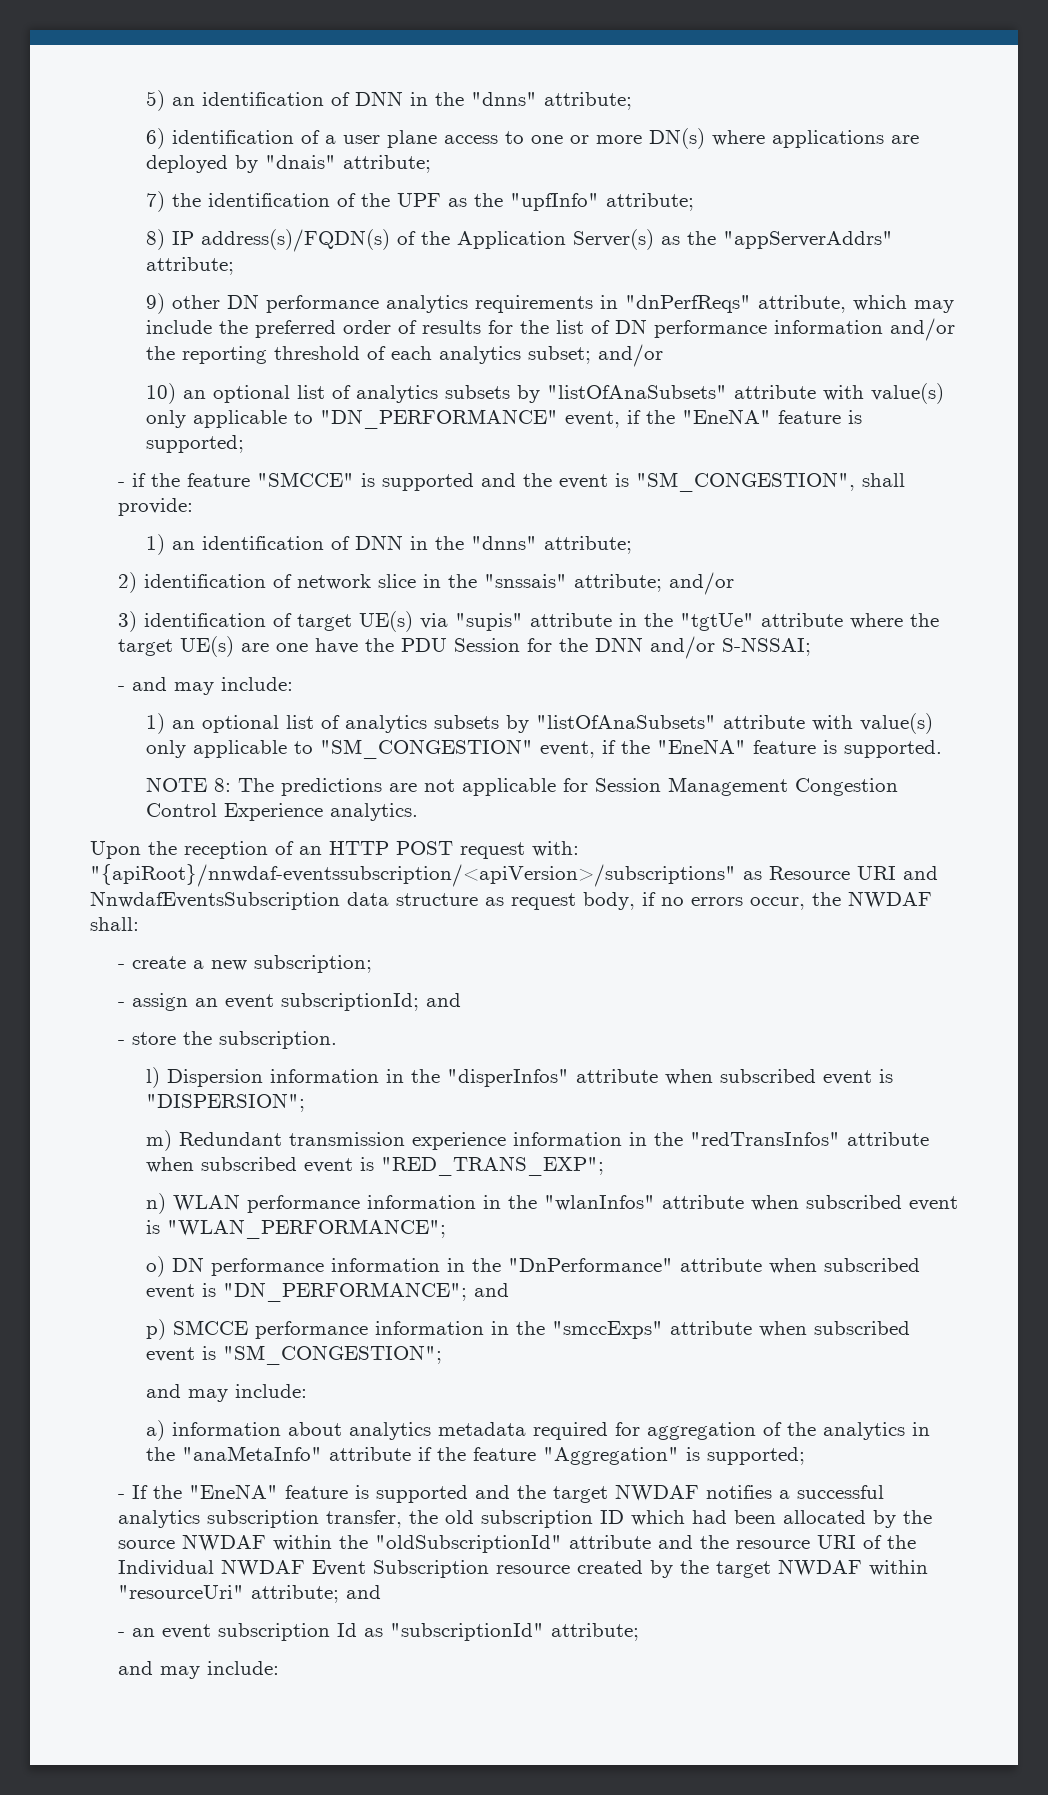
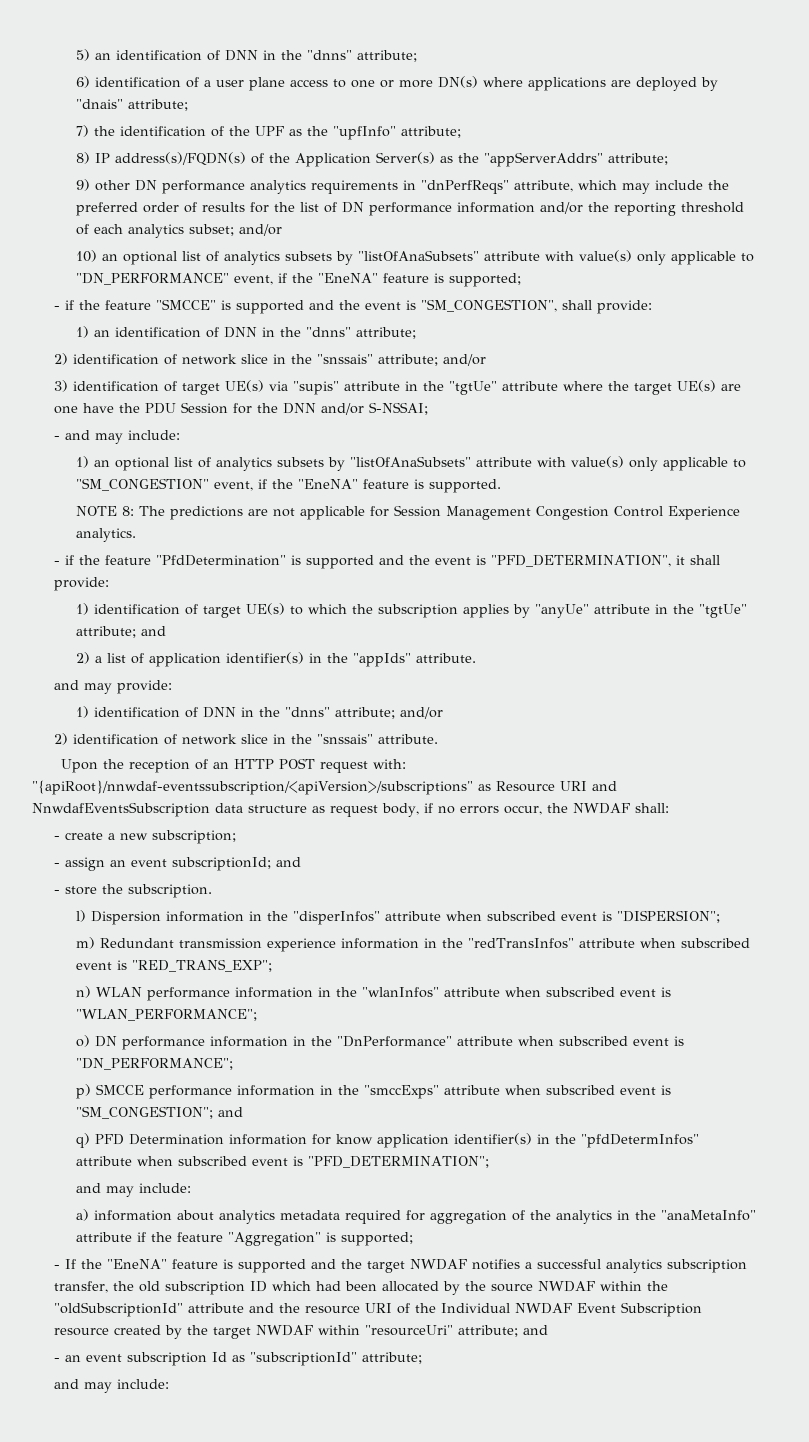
(418, 812) none -> [54,555,721,569] [54,577,110,591] [76,603,748,618] [76,626,167,638] [76,652,477,667] [54,680,173,694] [76,706,444,719] [54,733,439,745] // - if the feature "PfdDetermination" is supported and the event is "PFD_DETERMINATION", it shall provide: // 1) identification of target UE(s) to which the subscription applies by "anyUe" attribute in the "tgtUe" attribute; and // 2) a list of application identifier(s) in the "appIds" attribute. // and may provide: // 1) identification of DNN in the "dnns" attribute; and/or // 2) identification of network slice in the "snssais" attribute.
[473,1283,509,1297] and -> (234, 1064) none
(442, 1355) none -> [218,1107,244,1117] [76,1133,700,1148] [76,1156,490,1168] and // q) PFD Determination information for know application identifier(s) in the "pfdDetermInfos" attribute when subscribed event is "PFD_DETERMINATION";

